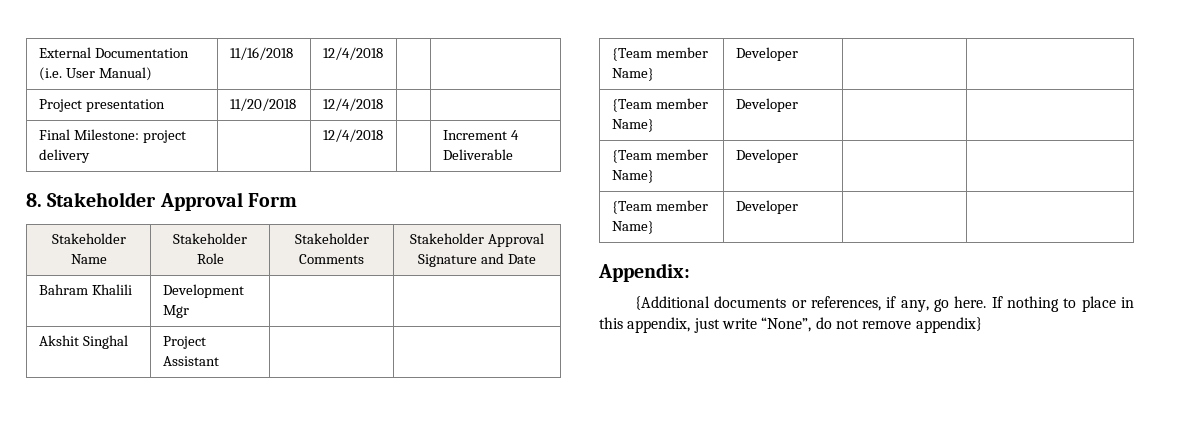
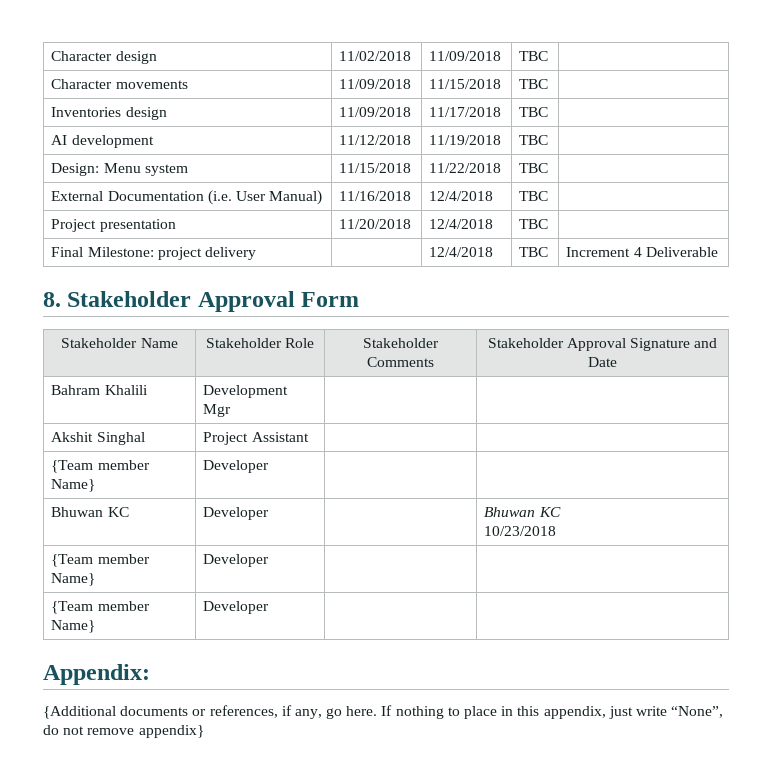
(38, 52) none -> [51,51,157,64] [339,51,412,61] [429,51,502,61] [519,51,549,61] [51,79,188,89] [339,79,412,89] [429,79,502,89] [519,79,549,89] [51,107,167,120] [339,107,412,117] [429,107,502,117] [519,107,549,117] [51,135,154,148] [339,135,412,145] [429,135,502,145] [519,135,549,145] [51,163,188,176] [339,163,412,173] [429,163,502,173] [519,163,549,173] Character design | 11/02/2018 | 11/09/2018 | TBC | // Character movements | 11/09/2018 | 11/15/2018 | TBC | // Inventories design | 11/09/2018 | 11/17/2018 | TBC | // AI development | 11/12/2018 | 11/19/2018 | TBC | // Design: Menu system | 11/15/2018 | 11/22/2018 | TBC | //
(383, 53) none -> [519,191,549,201] TBC
(383, 104) none -> [519,219,549,229] TBC
(383, 135) none -> [519,247,549,257] TBC
[611,98,708,112] [611,119,654,132] [735,98,798,112] {Team member Name} | Developer | | -> [51,507,129,517] [203,507,270,520] [484,507,561,517] [484,526,557,536] Bhuwan KC | Developer | | Bhuwan KC // 10/23/2018

